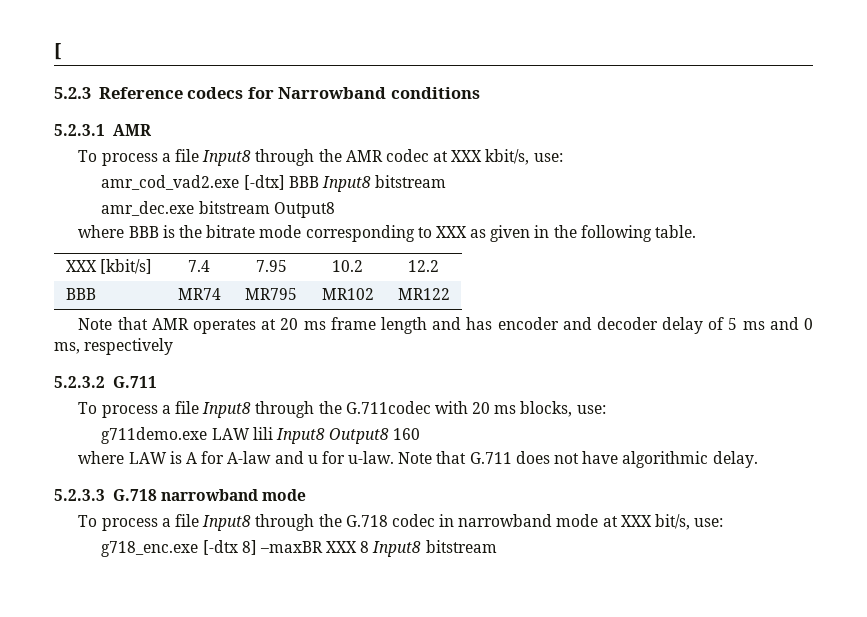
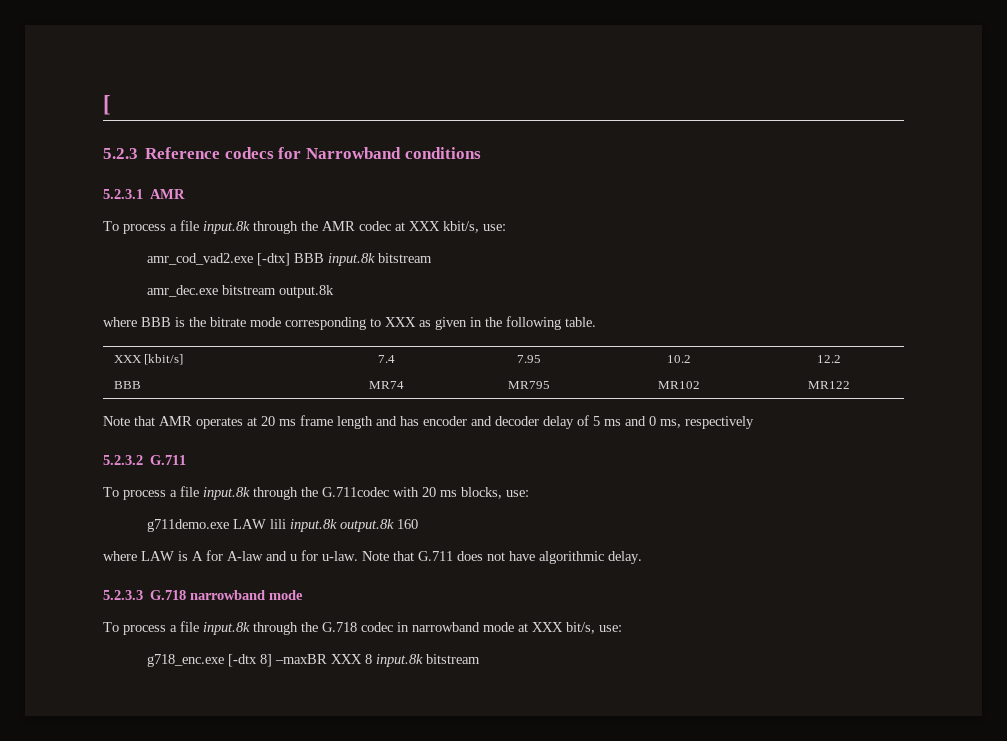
[202,150,252,166] Input8 -> [203,221,250,234] input.8k
[321,176,371,192] Input8 -> [328,253,376,266] input.8k
[273,202,335,218] Output8 -> [279,285,335,298] output.8k
[202,402,252,418] Input8 -> [203,487,250,500] input.8k
[275,428,390,444] Input8 Output8 -> [290,519,395,532] input.8k output.8k
[202,515,252,531] Input8 -> [203,622,250,635] input.8k
[372,541,422,557] Input8 -> [376,654,424,667] input.8k

